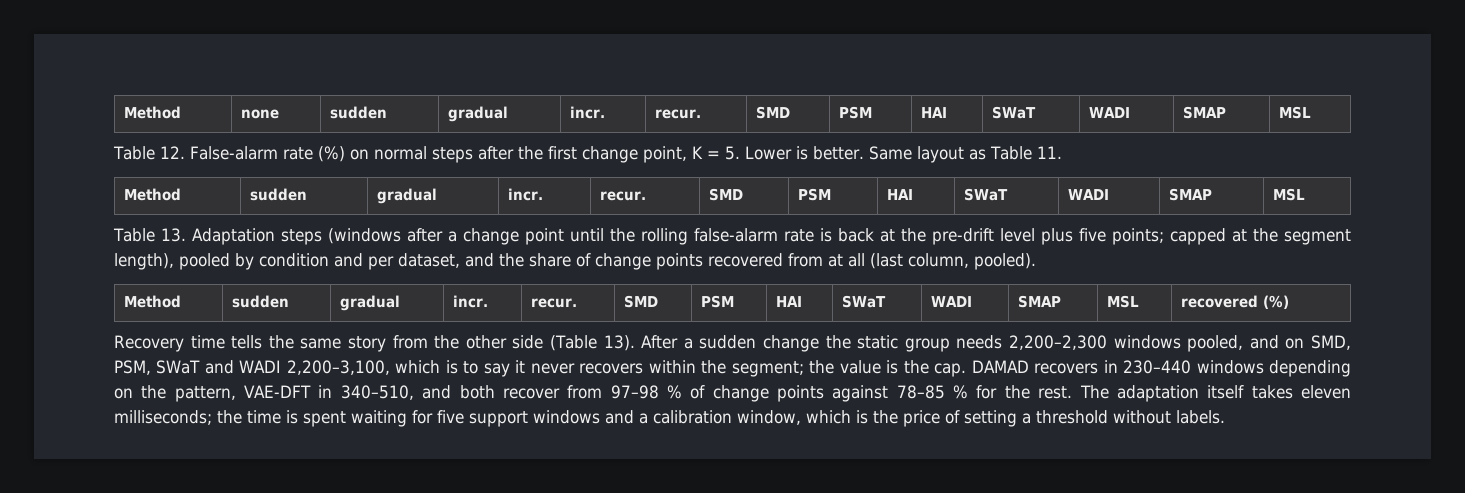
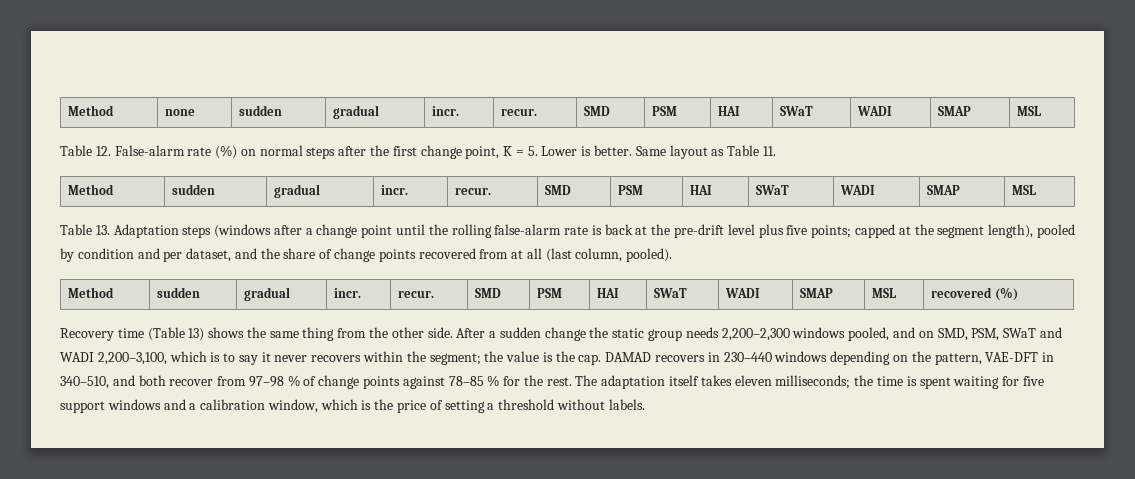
[231,335,263,349] tells -> [147,327,245,341] (Table 13) shows
[348,336,387,352] story -> [302,327,335,341] thing
[512,335,635,351] side (Table 13). -> [427,327,453,338] side.

